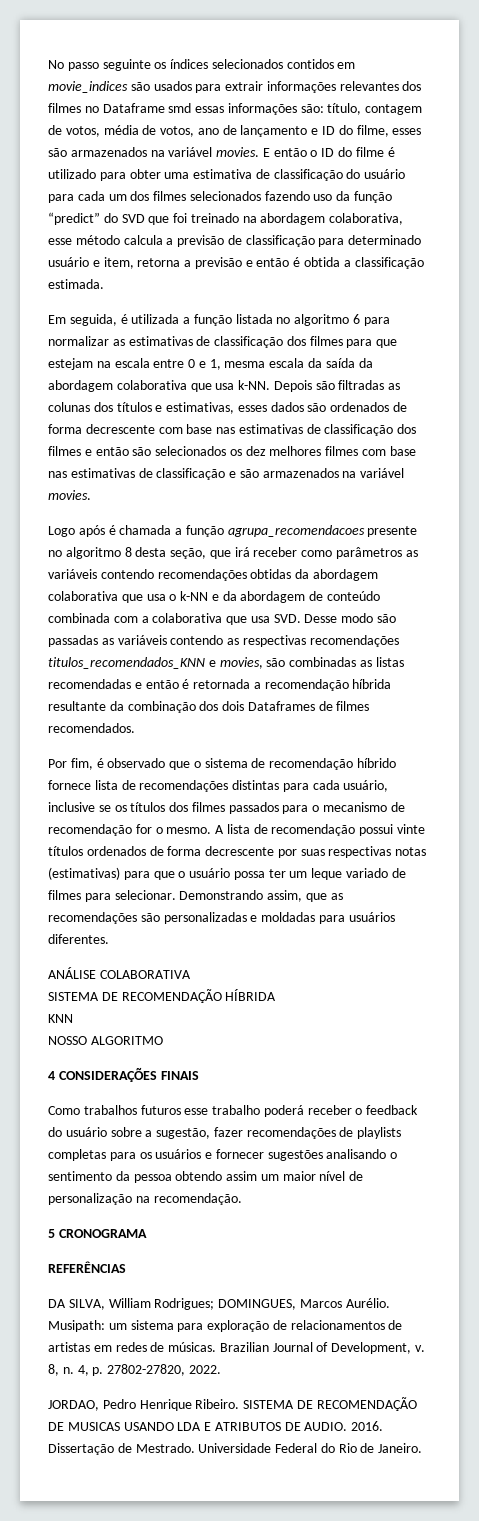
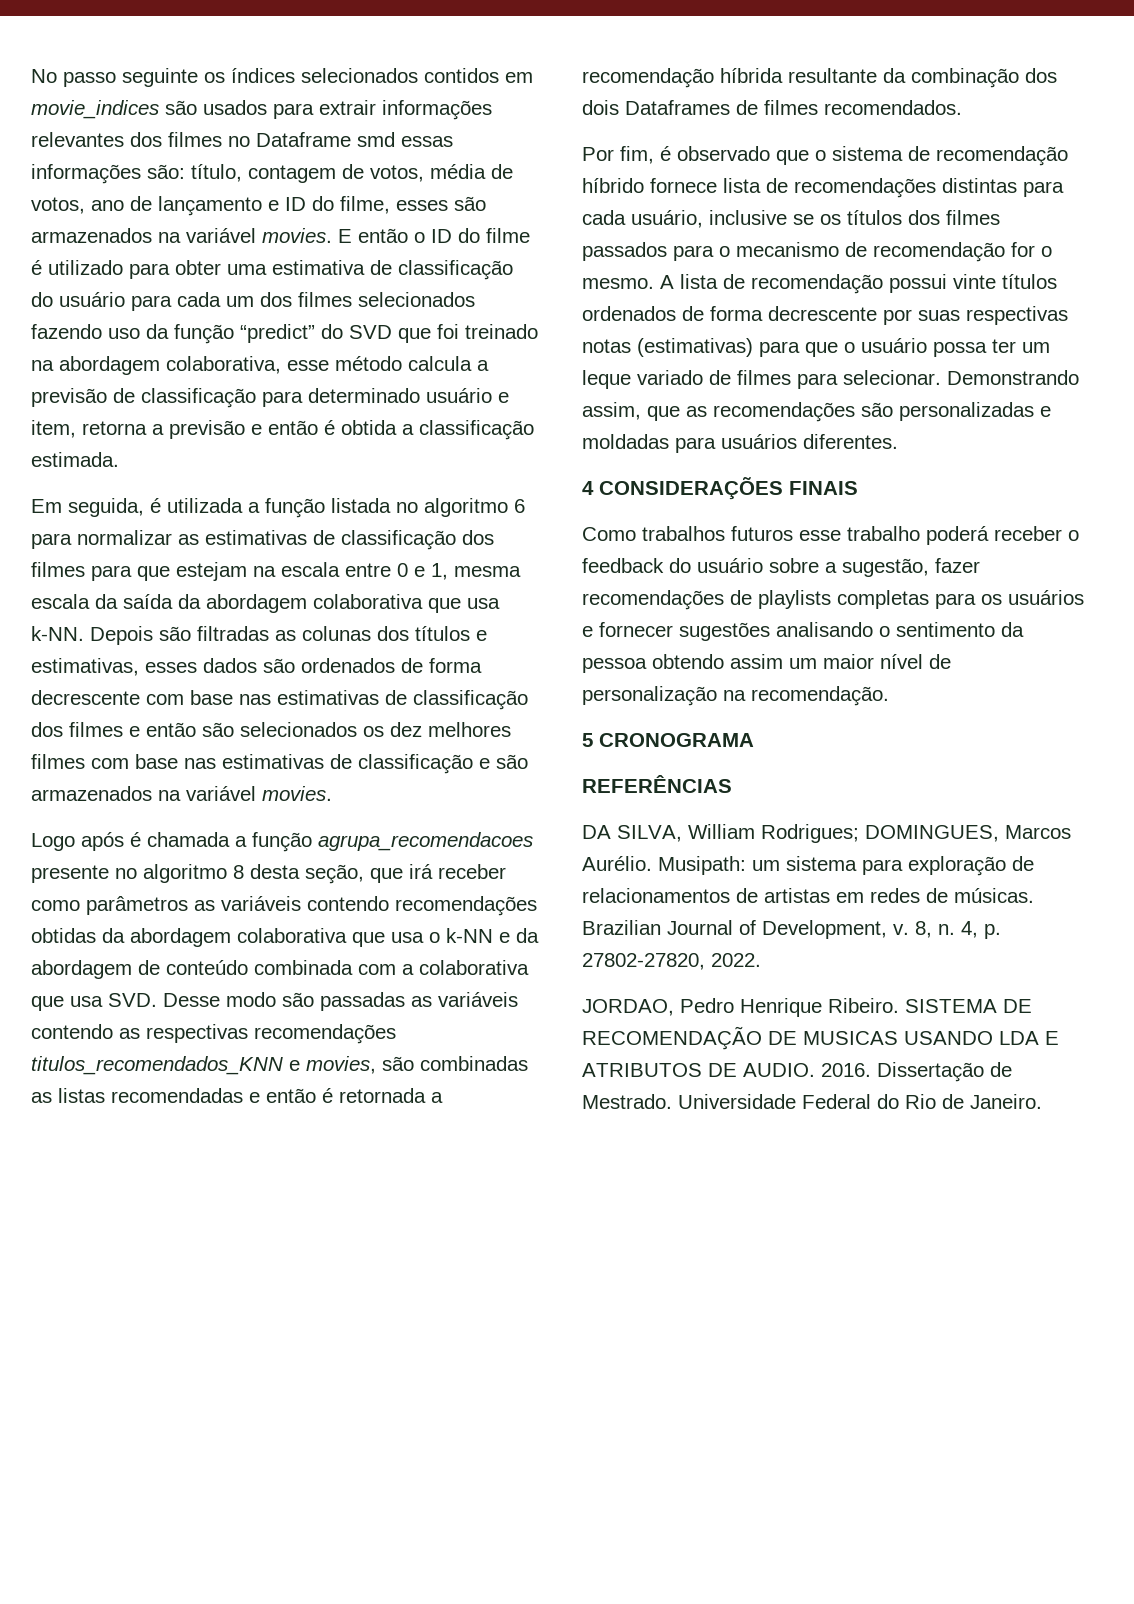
[48,967,191,979] [48,989,277,1003] [48,1014,73,1023] [48,1036,163,1045] // ANÁLISE COLABORATIVA // SISTEMA DE RECOMENDAÇÃO HÍBRIDA // KNN // NOSSO ALGORITMO -> (898, 441) none

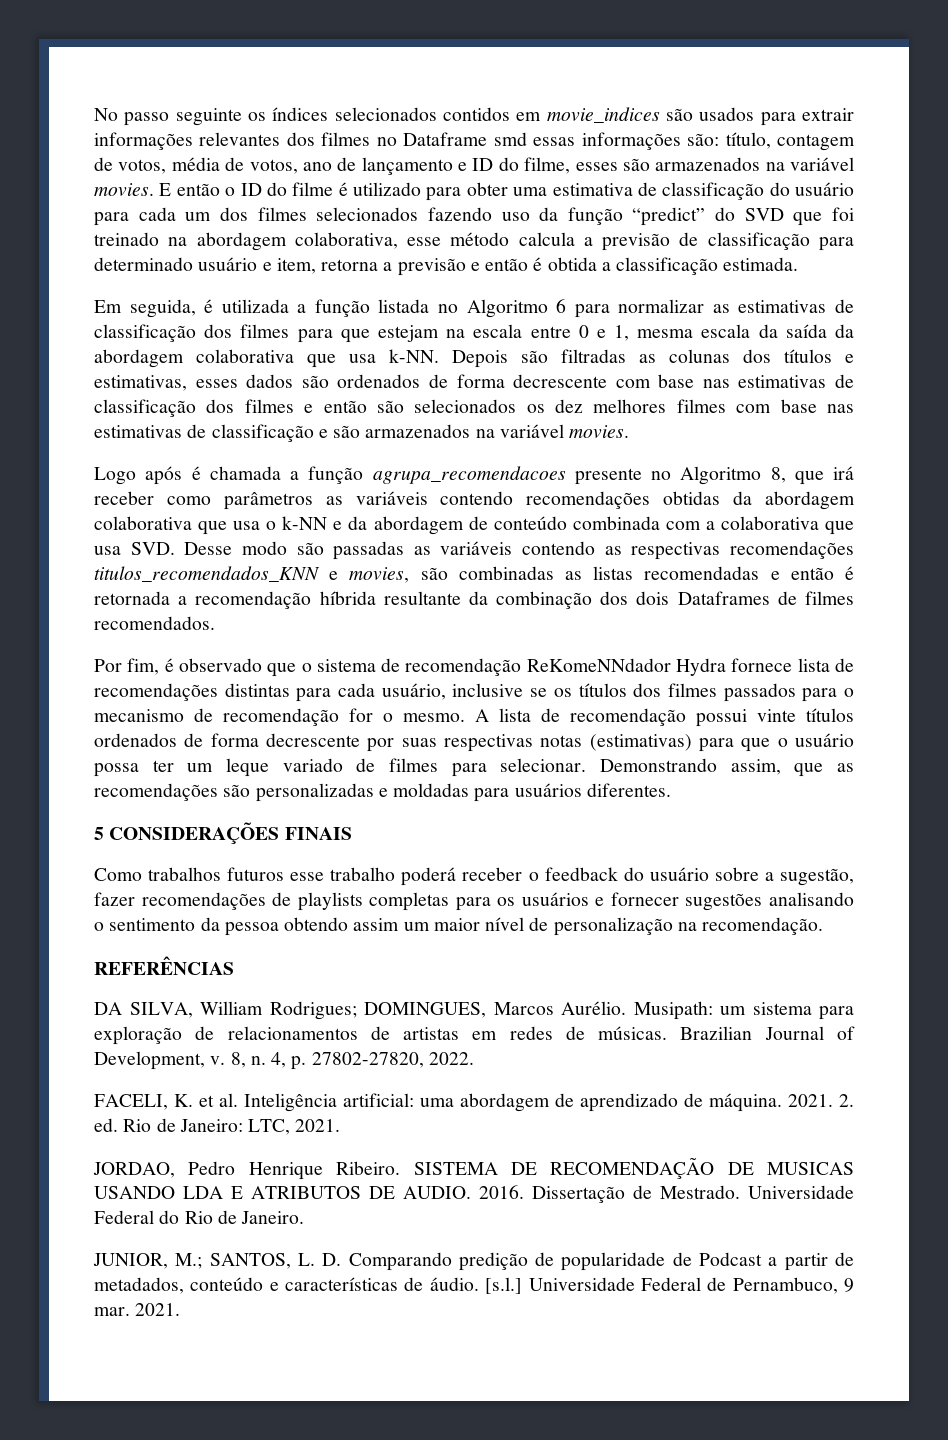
[424,498,508,517] algoritmo -> [466,299,548,318] Algoritmo
[143,864,364,884] algoritmo 8 desta seção, -> [680,466,786,485] Algoritmo 8,
[582,178,644,193] híbrido -> [526,658,727,676] ReKomeNNdador Hydra
[582,481,594,495] 4 -> [94,827,104,840] 5
[582,733,754,747] // 5 CRONOGRAMA -> (824, 926) none
(761, 960) none -> [94,1093,854,1112] [94,1118,341,1135] // FACELI, K. et al. Inteligência artificial: uma abordagem de aprendizado de máquina. 2021. 2. ed. Rio de Janeiro: LTC, 2021.
(1042, 1101) none -> [93,1252,854,1271] [94,1277,855,1294] [94,1303,181,1316] // JUNIOR, M.; SANTOS, L. D. Comparando predição de popularidade de Podcast a partir de metadados, conteúdo e características de áudio. [s.l.] Universidade Federal de Pernambuco, 9 mar. 2021.

